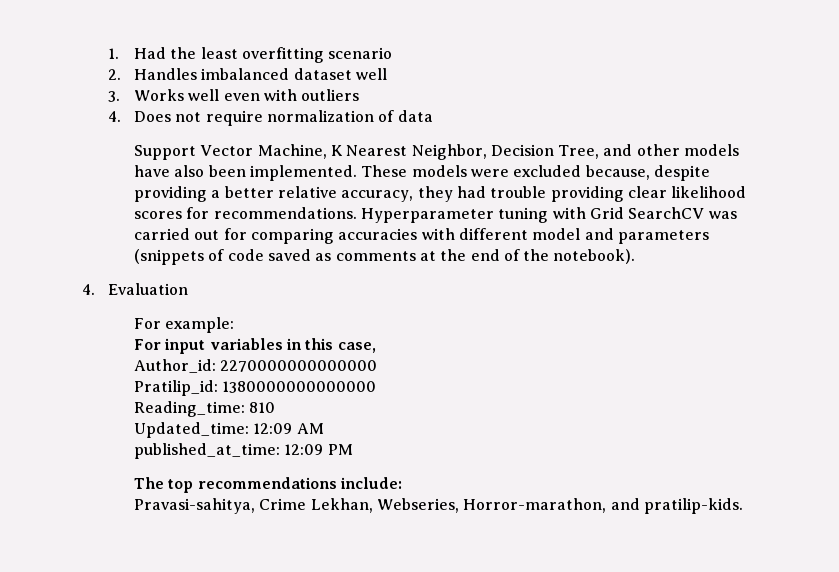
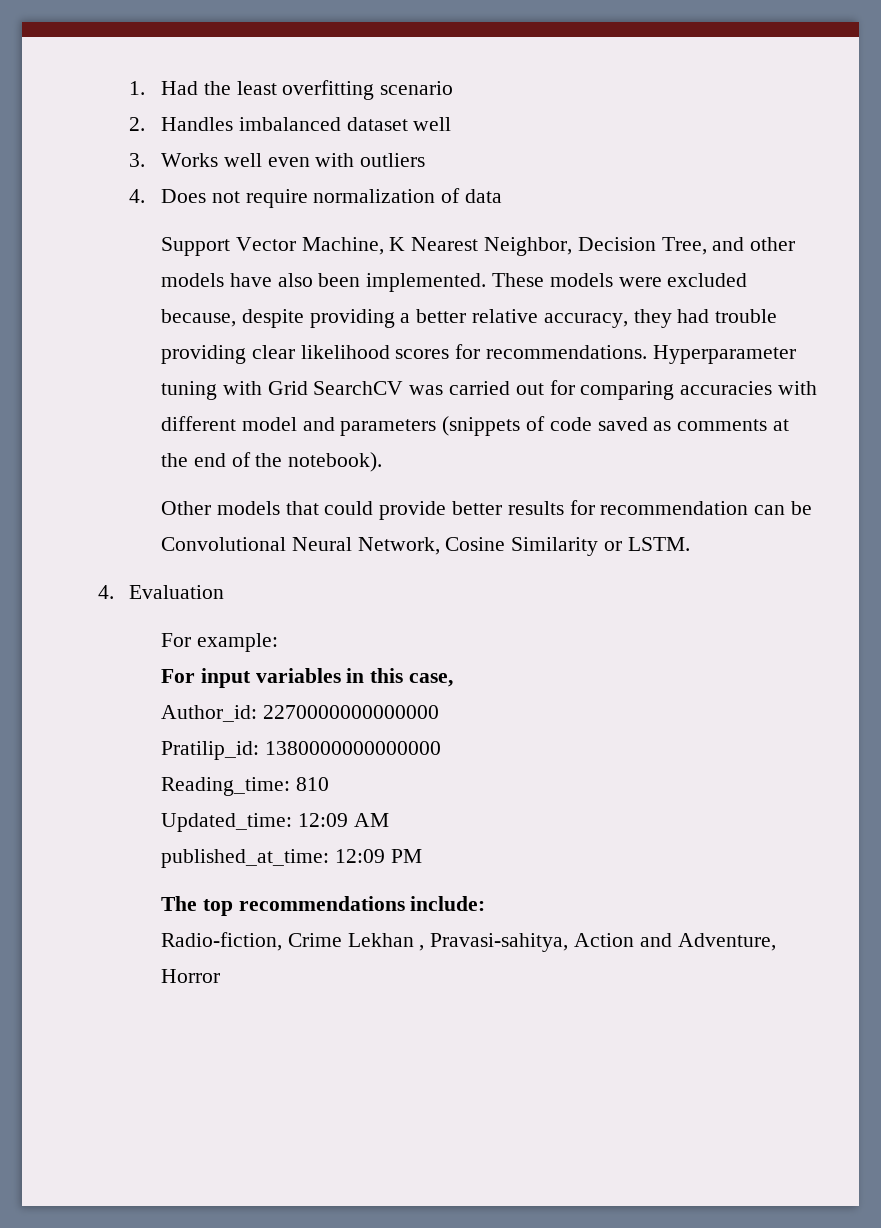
(636, 256) none -> [160,500,812,520] [160,537,690,556] // Other models that could provide better results for recommendation can be Convolutional Neural Network, Cosine Similarity or LSTM.
[133,498,743,514] Pravasi-sahitya, Crime Lekhan, Webseries, Horror-marathon, and pratilip-kids. -> [160,932,776,952] [160,969,220,983] Radio-fiction, Crime Lekhan , Pravasi-sahitya, Action and Adventure, Horror

